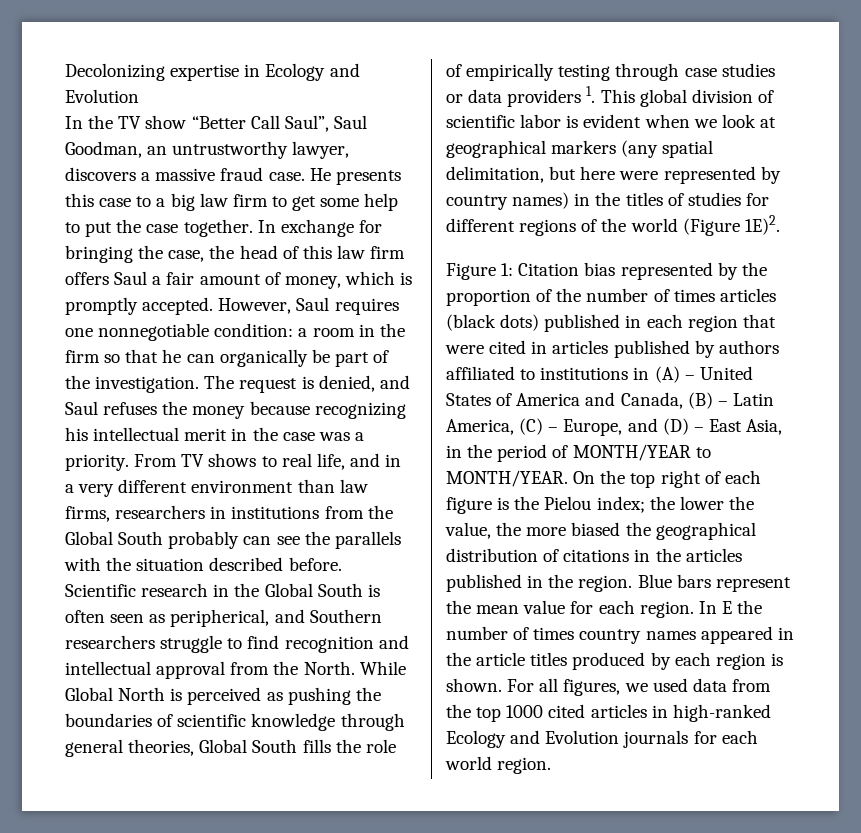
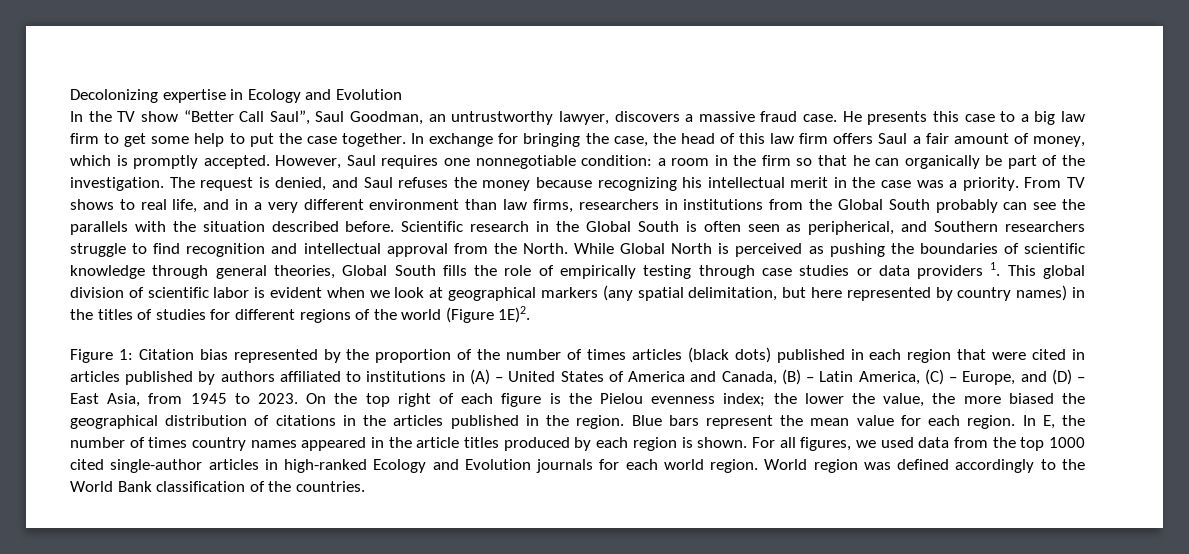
[619,171,659,180] were -> (842, 292) none
[446,444,711,462] [446,470,568,487] in the period of MONTH/YEAR to MONTH/YEAR. -> [148,393,298,404] from 1945 to 2023.
(592, 503) none -> [651,396,716,404] evenness
[721,601,732,614] E -> [1042,415,1055,429] E,
(586, 711) none -> [110,459,203,473] single-author
(552, 765) none -> [764,459,1086,473] [70,481,365,492] World region was defined accordingly to the World Bank classification of the countries.

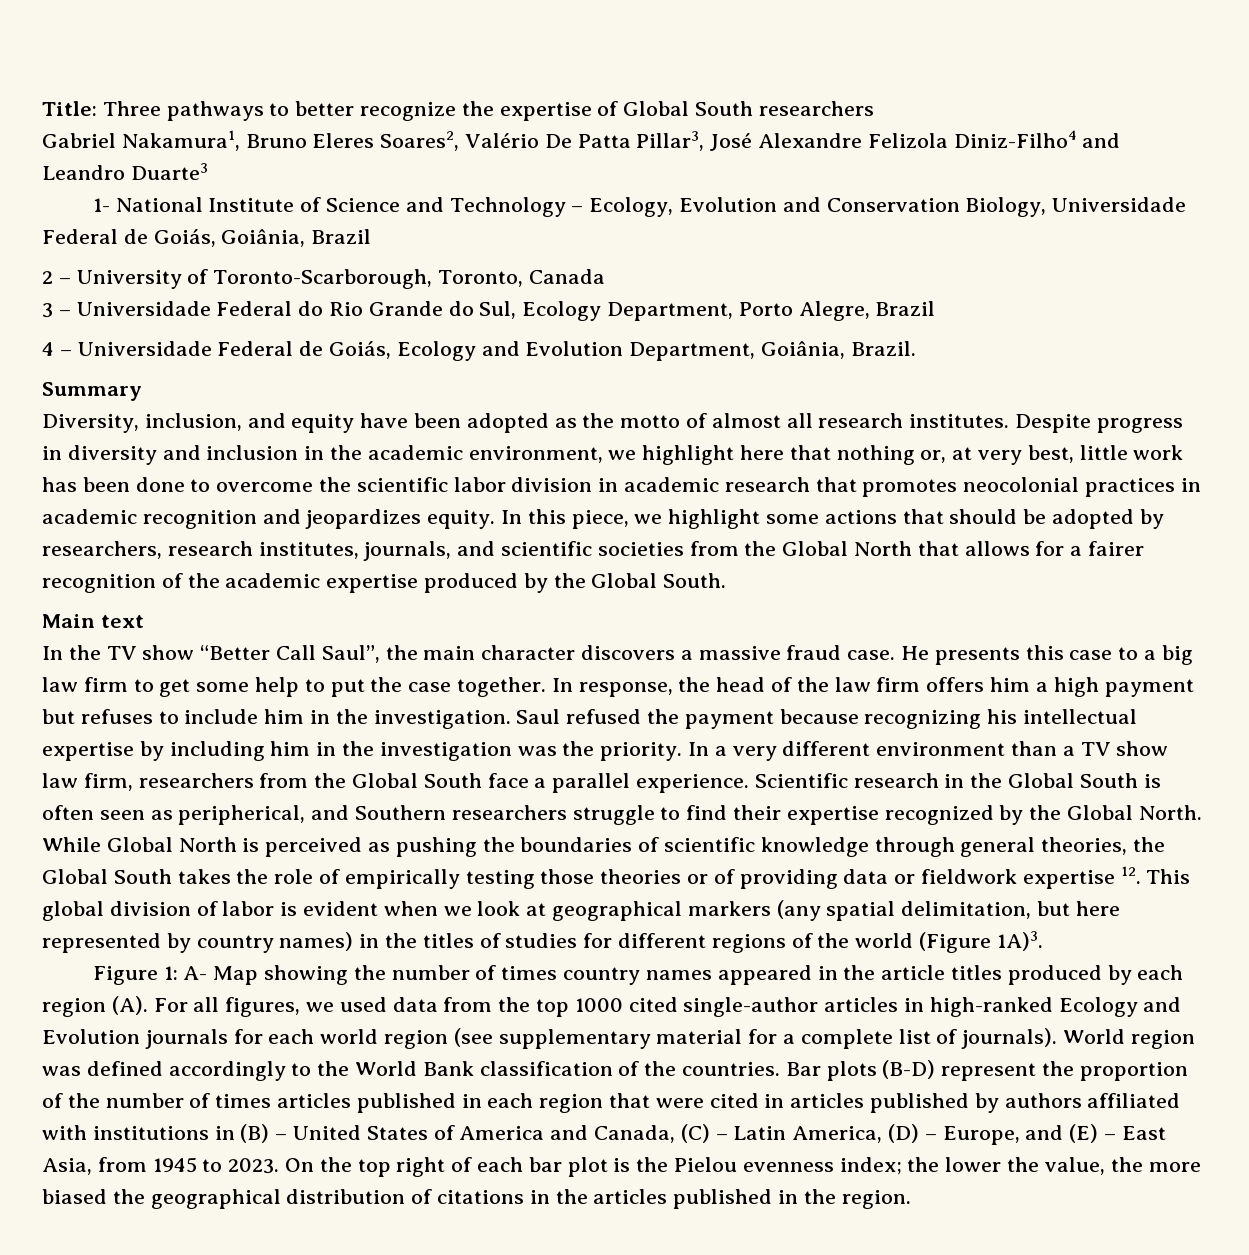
[70,89,402,103] Decolonizing expertise in Ecology and Evolution -> [42,101,874,121] [42,130,1121,151] [42,163,208,180] [92,197,1187,217] [42,229,372,247] [42,269,605,289] [42,301,936,321] [42,341,916,361] [42,382,142,401] [42,413,1183,433] [42,445,1184,465] [42,477,1201,497] [42,509,1164,529] [42,541,1145,561] [42,573,727,593] [42,614,144,628] Title: Three pathways to better recognize the expertise of Global South researchers // Gabriel Nakamura1, Bruno Eleres Soares2, Valério De Patta Pillar3, José Alexandre Felizola Diniz-Filho4 and Leandro Duarte3 // 1- National Institute of Science and Technology – Ecology, Evolution and Conservation Biology, Universidade Federal de Goiás, Goiânia, Brazil // 2 – University of Toronto-Scarborough, Toronto, Canada // 3 – Universidade Federal do Rio Grande do Sul, Ecology Department, Porto Alegre, Brazil // 4 – Universidade Federal de Goiás, Ecology and Evolution Department, Goiânia, Brazil. // Summary // Diversity, inclusion, and equity have been adopted as the motto of almost all research institutes. Despite progress in diversity and inclusion in the academic environment, we highlight here that nothing or, at very best, little work has been done to overcome the scientific labor division in academic research that promotes neocolonial practices in academic recognition and jeopardizes equity. In this piece, we highlight some actions that should be adopted by researchers, research institutes, journals, and scientific societies from the Global North that allows for a fairer recognition of the academic expertise produced by the Global South. // Main text
[315,111,609,125] Saul Goodman, an untrustworthy lawyer, -> [385,645,576,660] the main character
[429,133,648,147] exchange for bringing the case, -> [578,682,673,697] response,
[739,133,766,144] this -> [796,677,829,692] the
[878,133,1086,147] [70,155,1086,169] [70,177,1086,191] [70,199,249,213] Saul a fair amount of money, which is promptly accepted. However, Saul requires one nonnegotiable condition: a room in the firm so that he can organically be part of the investigation. The request is denied, and Saul refuses the money because recognizing his intellectual merit in the case was a priority. From TV shows to real life, and in -> [990,677,1194,697] [42,709,1138,729] [42,741,710,761] him a high payment but refuses to include him in the investigation. Saul refused the payment because recognizing his intellectual expertise by including him in the investigation was the priority. In
[503,199,1086,213] [70,221,395,235] law firms, researchers in institutions from the Global South probably can see the parallels with the situation described before. -> [1062,741,1169,756] [42,773,750,793] a TV show law firm, researchers from the Global South face a parallel experience.
[186,243,517,257] recognition and intellectual approval from the -> [733,805,1134,825] their expertise recognized by the Global
[342,265,467,276] Global South fills -> [1133,837,1166,852] [42,869,231,884] the Global South takes
[698,262,1001,279] through case studies or data providers 1. -> [540,866,1141,889] those theories or of providing data or fieldwork expertise 12.
[147,287,209,298] scientific -> (218, 908) none
[498,306,531,323] 1E)2. -> [996,931,1043,951] 1A)3.
[138,349,341,363] Citation bias represented by -> [183,965,1184,985] [42,996,1182,1017] [42,1028,1195,1049] [42,1060,1037,1081] A- Map showing the number of times country names appeared in the article titles produced by each region (A). For all figures, we used data from the top 1000 cited single-author articles in high-ranked Ecology and Evolution journals for each world region (see supplementary material for a complete list of journals). World region was defined accordingly to the World Bank classification of the countries. Bar plots (B-D) represent
[687,347,771,363] (black dots) -> (352, 1100) none
[346,371,362,382] to -> [42,1125,87,1140] with
[469,369,490,385] (A) -> [240,1124,270,1143] (B)
[781,369,801,385] (B) -> [680,1124,710,1143] (C)
[924,369,944,385] (C) -> [888,1124,920,1143] (D)
[1051,369,1072,385] (D) -> [1069,1124,1099,1143] (E)
[501,393,542,407] figure -> [528,1157,608,1177] bar plot
[631,415,1086,429] [70,437,1085,451] [70,459,1086,473] [70,481,365,492] Blue bars represent the mean value for each region. In E, the number of times country names appeared in the article titles produced by each region is shown. For all figures, we used data from the top 1000 cited single-author articles in high-ranked Ecology and Evolution journals for each world region. World region was defined accordingly to the World Bank classification of the countries. -> (911, 1199) none

